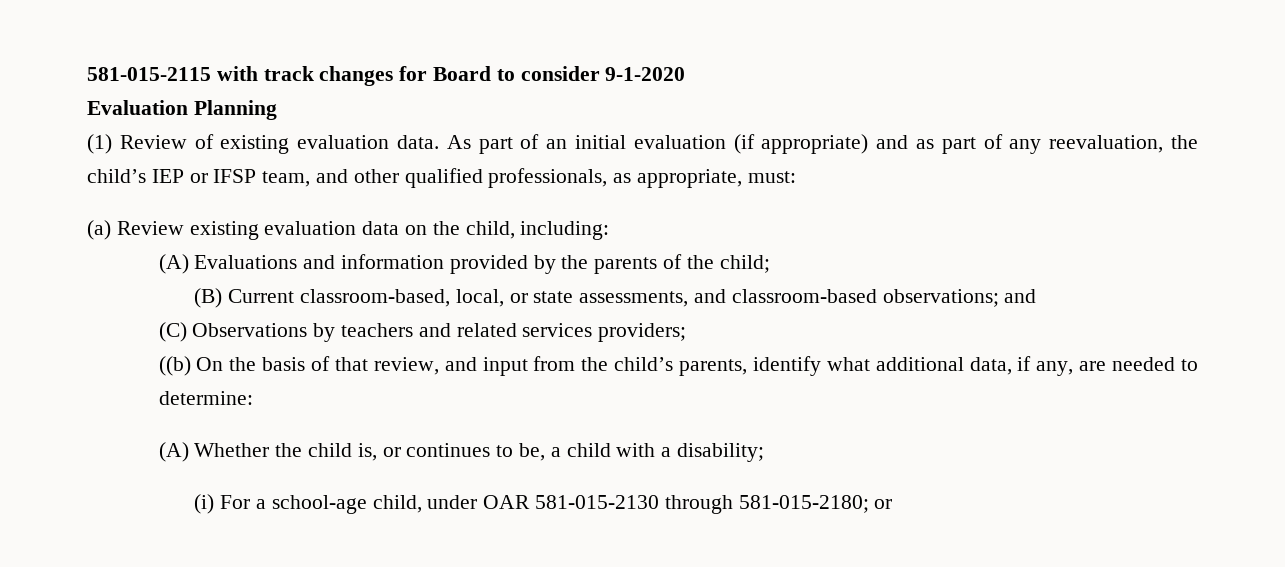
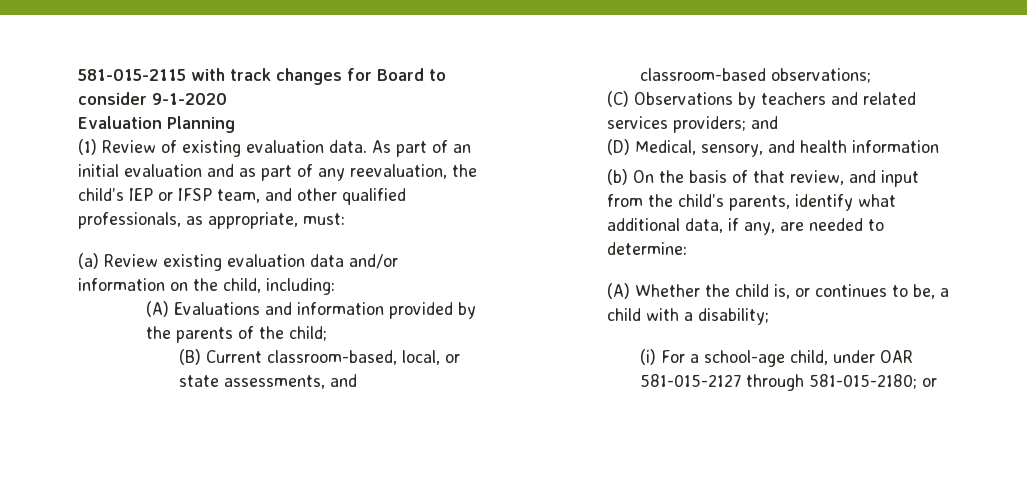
[733,134,869,154] (if appropriate) -> (202, 170) none
(400, 228) none -> [349,254,398,269] [78,278,165,291] and/or information
[1004,289,1037,303] and -> (872, 75) none
[158,356,191,376] // ((b) -> [750,116,778,129] [606,139,939,157] [606,169,628,185] and // (D) Medical, sensory, and health information // (b)
[534,495,659,509] 581-015-2130 -> [640,374,742,387] 581-015-2127

